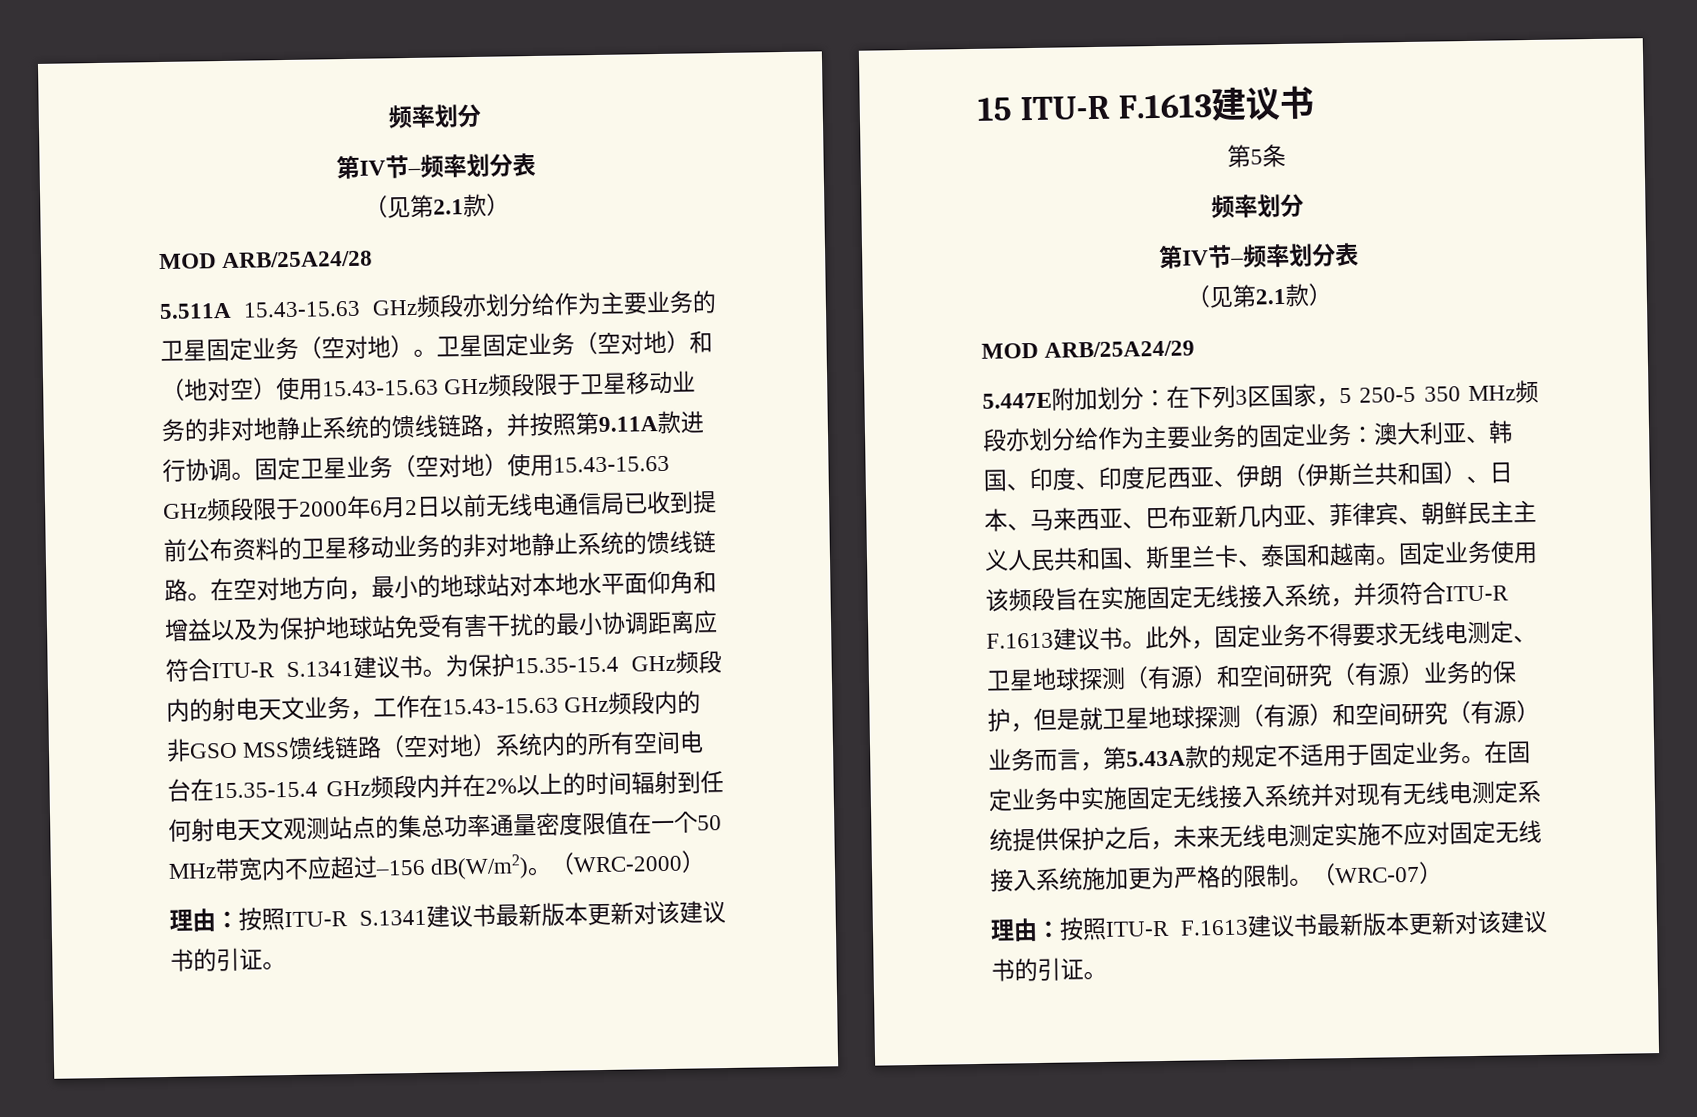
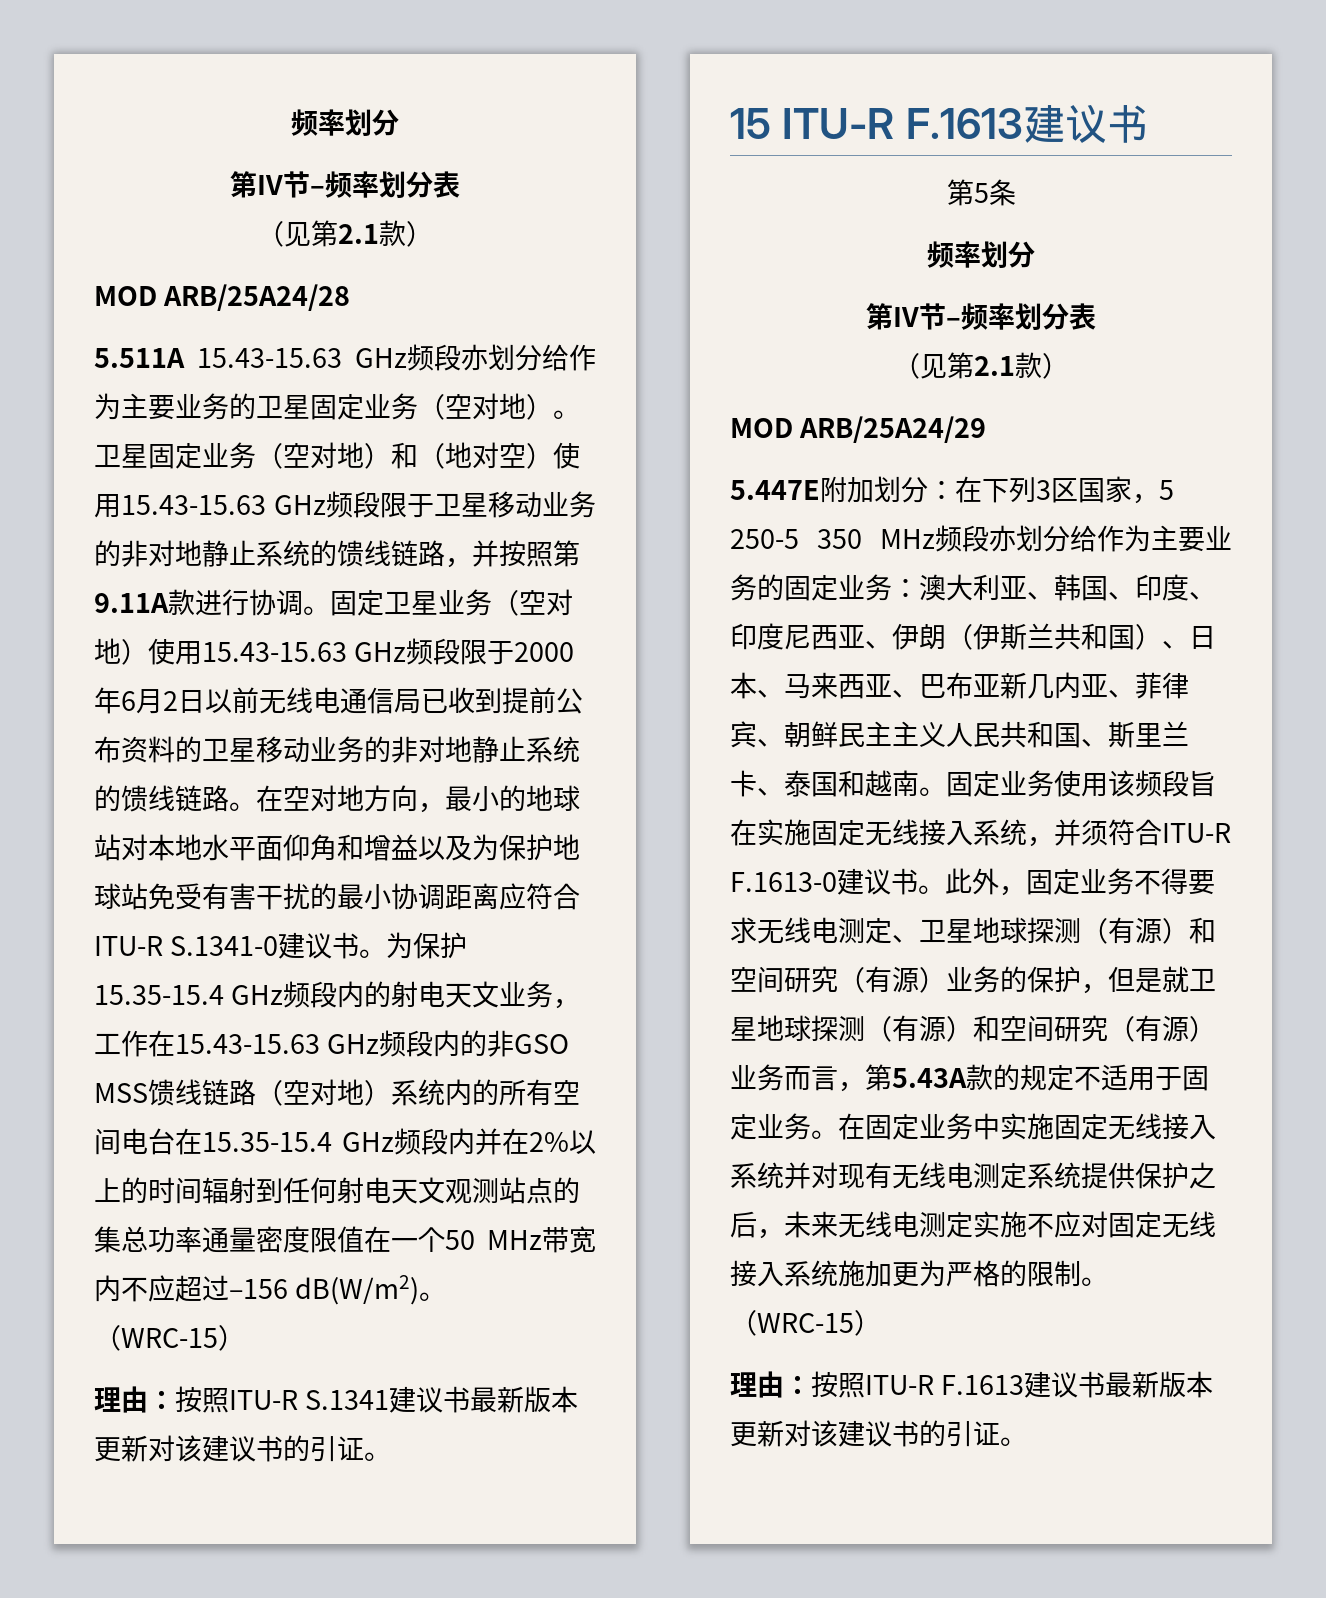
[286,660,354,678] S.1341 -> [170,936,279,956] S.1341-0
[573,855,683,873] WRC-2000 -> [121,1328,218,1348] WRC-15
[986,632,1054,649] F.1613 -> [730,872,837,892] F.1613-0
[1335,866,1420,884] WRC-07 -> [757,1313,854,1333] WRC-15

